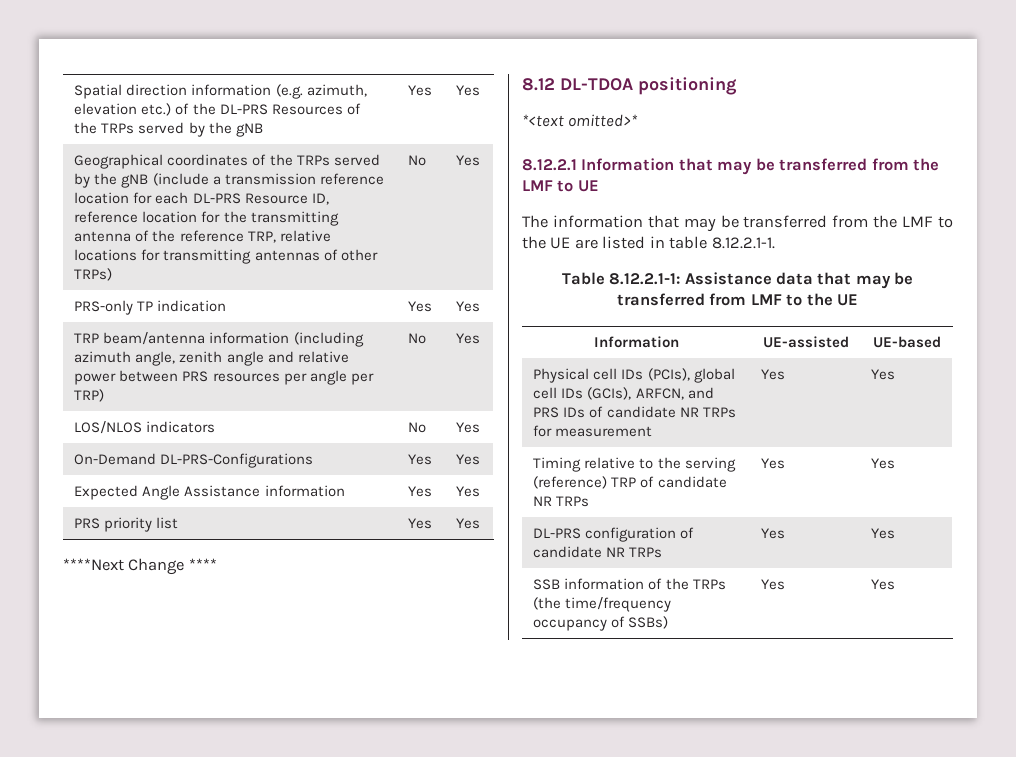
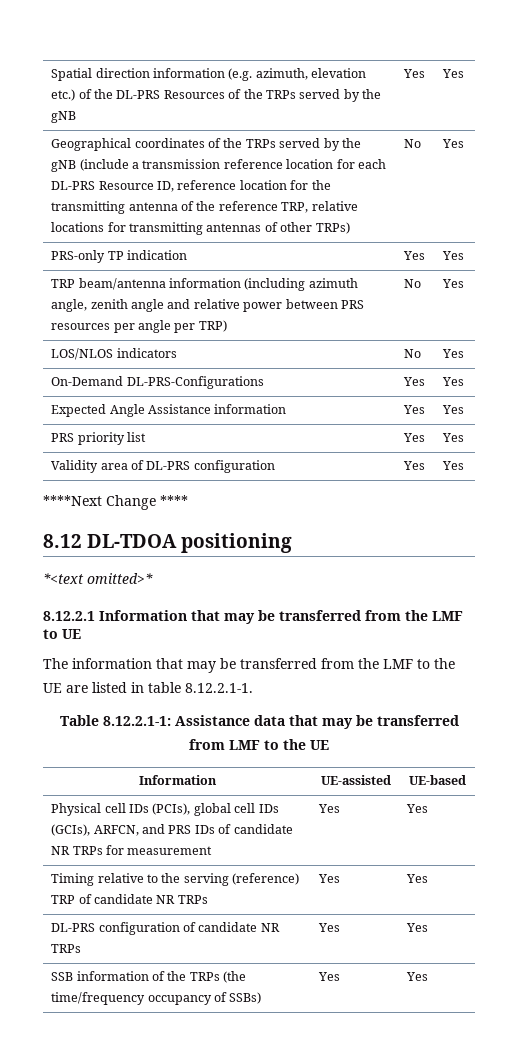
(481, 523) none -> [51,460,275,473] [403,461,426,470] [442,461,465,470] // Validity area of DL-PRS configuration | Yes | Yes

